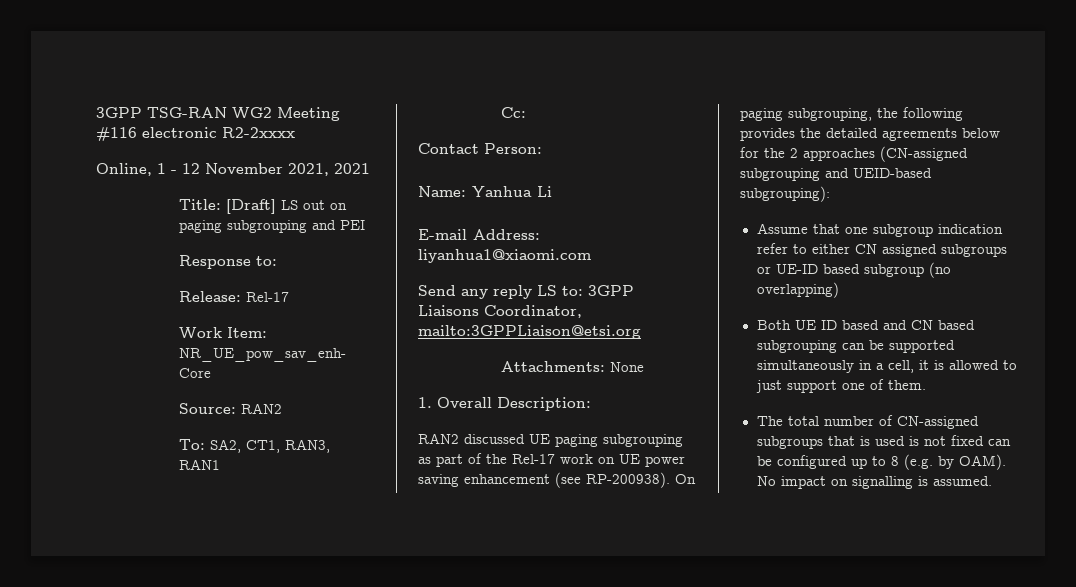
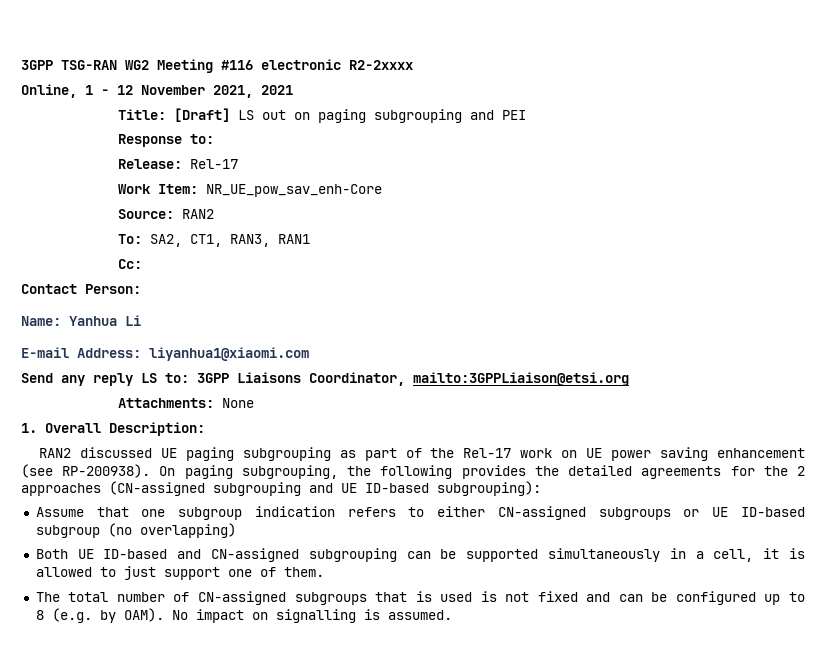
[962,128,1000,138] below -> (722, 472) none
[853,168,932,178] UEID-based -> [341,483,429,493] UE ID-based
[756,243,788,254] refer -> [347,507,396,517] refers
[854,244,1007,257] [756,264,860,274] CN assigned subgroups or UE-ID based -> [497,506,806,520] CN-assigned subgroups or UE ID-based
[820,320,975,330] ID based and CN based -> [103,548,300,562] ID-based and CN-assigned
(984, 440) none -> [586,592,611,602] and

